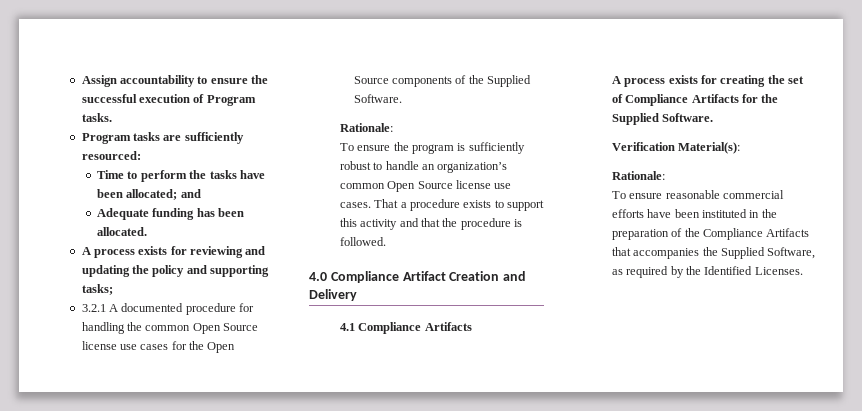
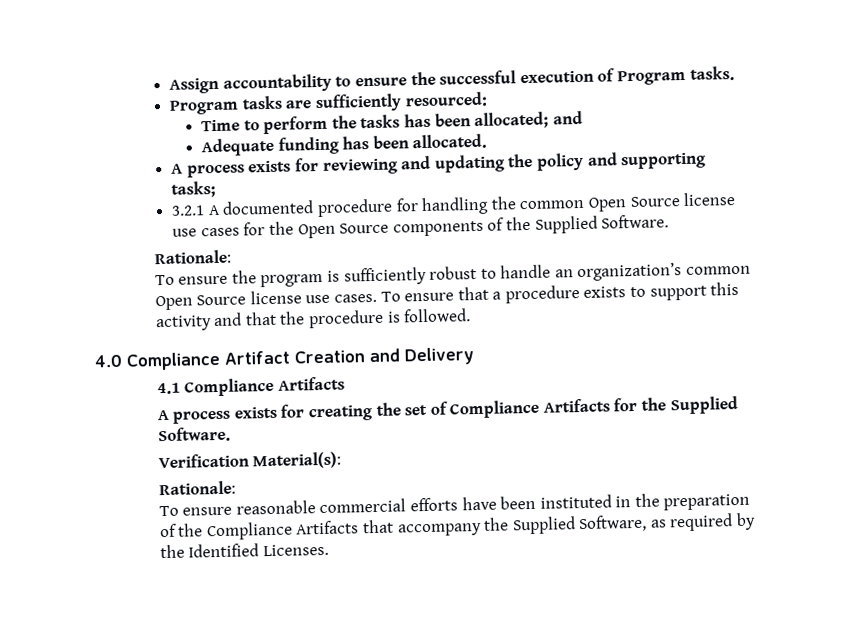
[239,170,265,179] have -> [403,113,431,128] has
[374,199,399,208] That -> [380,286,489,302] To ensure that
[633,248,700,259] accompanies -> [397,522,482,537] accompany

